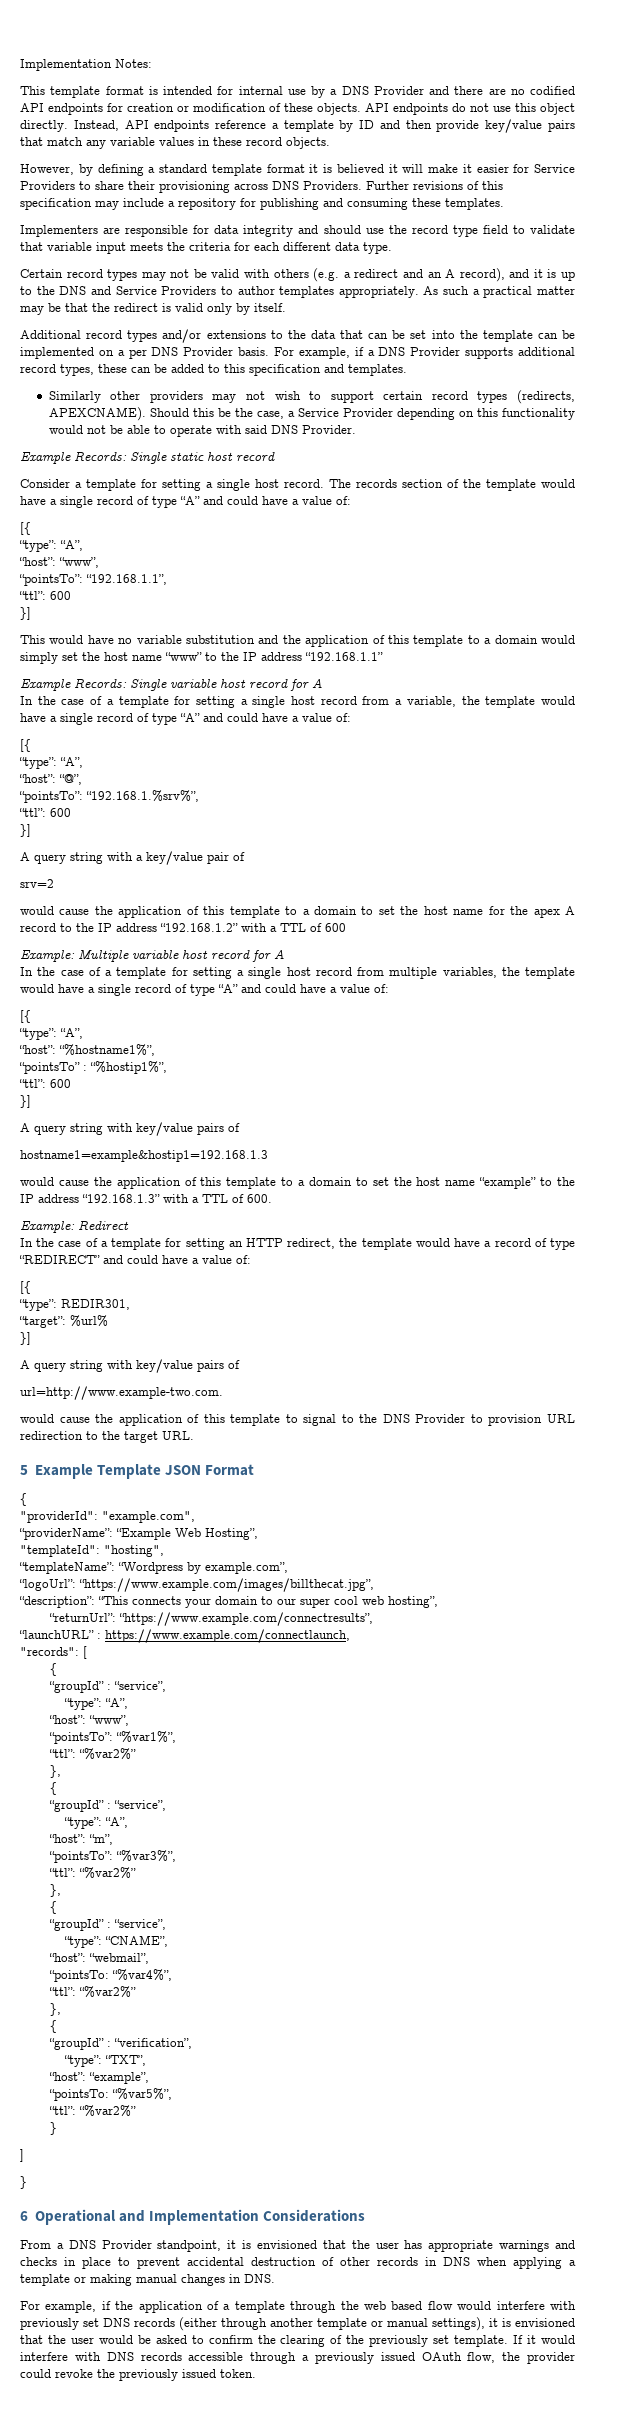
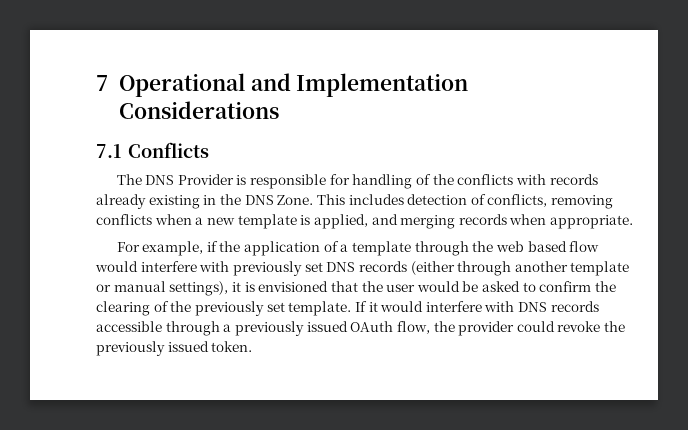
[20,59,152,71] [20,86,575,98] [20,103,575,115] [20,119,575,133] [20,137,330,149] [20,164,575,176] [20,181,503,193] [20,198,504,210] [20,225,575,237] [20,242,392,254] [20,268,575,282] [20,286,575,298] [20,303,286,315] [20,329,575,343] [20,347,575,359] [20,364,407,376] [48,390,576,404] [48,407,575,421] [48,425,356,437] [20,451,275,464] [20,479,575,491] [20,496,351,508] [20,522,31,535] [19,540,83,552] [19,557,99,568] [19,574,167,586] [19,591,71,600] [20,607,31,620] [20,635,575,647] [20,652,383,664] [20,678,322,691] [20,696,575,708] [20,713,351,725] [20,739,31,752] [19,757,83,769] [19,774,82,785] [19,790,199,803] [19,808,71,817] [20,824,31,837] [20,851,245,865] [20,879,54,888] [20,906,576,918] [20,923,346,932] [20,949,284,962] [20,967,575,979] [20,984,389,996] [20,1010,31,1023] [19,1028,83,1040] [19,1044,155,1056] [19,1061,167,1074] [19,1079,71,1088] [20,1095,31,1108] [20,1122,240,1136] [20,1150,268,1162] [20,1177,575,1189] [20,1194,272,1203] [20,1220,129,1233] [20,1238,575,1250] [19,1255,251,1264] [20,1281,31,1294] [19,1299,130,1311] [19,1315,108,1328] [20,1332,31,1345] [20,1359,240,1373] [20,1386,223,1400] [20,1414,576,1426] [20,1431,194,1443] [20,1464,255,1479] [20,1493,27,1506] [20,1511,195,1523] [19,1528,258,1540] [20,1545,164,1557] [19,1562,288,1574] [19,1578,374,1592] [19,1596,438,1608] [48,1612,373,1626] [19,1629,350,1643] [20,1646,87,1659] [49,1663,57,1676] [48,1681,166,1693] [63,1698,128,1710] [48,1715,129,1726] [48,1731,176,1744] [48,1748,136,1760] [49,1765,61,1778] [49,1782,57,1795] [48,1800,166,1812] [63,1817,128,1829] [48,1834,113,1845] [48,1850,176,1863] [48,1867,136,1879] [49,1884,61,1897] [49,1901,57,1914] [48,1919,166,1931] [63,1935,168,1948] [48,1953,149,1964] [48,1969,172,1982] [48,1986,136,1998] [49,2003,61,2016] [49,2020,57,2033] [48,2038,192,2050] [63,2055,146,2067] [48,2072,149,2084] [48,2088,172,2101] [48,2105,136,2117] [49,2122,57,2135] [20,2149,24,2162] [20,2176,27,2189] [20,2209,366,2225] [20,2240,575,2252] [20,2257,576,2269] [20,2274,275,2286] Implementation Notes: // This template format is intended for internal use by a DNS Provider and there are no codified API endpoints for creation or modification of these objects. API endpoints do not use this object directly. Instead, API endpoints reference a template by ID and then provide key/value pairs that match any variable values in these record objects. // However, by defining a standard template format it is believed it will make it easier for Service Providers to share their provisioning across DNS Providers. Further revisions of this specification may include a repository for publishing and consuming these templates. // Implementers are responsible for data integrity and should use the record type field to validate that variable input meets the criteria for each different data type. // Certain record types may not be valid with others (e.g. a redirect and an A record), and it is up to the DNS and Service Providers to author templates appropriately. As such a practical matter may be that the redirect is valid only by itself. // Additional record types and/or extensions to the data that can be set into the template can be implemented on a per DNS Provider basis. For example, if a DNS Provider supports additional record types, these can be added to this specification and templates. // Similarly other providers may not wish to support certain record types (redirects, APEXCNAME). Should this be the case, a Service Provider depending on this functionality would not be able to operate with said DNS Provider. // Example Records: Single static host record // Consider a template for setting a single host record. The records section of the template would have a single record of type “A” and could have a value of: // [{ // “type”: “A”, // “host”: “www”, // “pointsTo”: “192.168.1.1”, // “ttl”: 600 // }] // This would have no variable substitution and the application of this template to a domain would simply set the host name “www” to the IP address “192.168.1.1” // Example Records: Single variable host record for A // In the case of a template for setting a single host record from a variable, the template would have a single record of type “A” and could have a value of: // [{ // “type”: “A”, // “host”: “@”, // “pointsTo”: “192.168.1.%srv%”, // “ttl”: 600 // }] // A query string with a key/value pair of // srv=2 // would cause the application of this template to a domain to set the host name for the apex A record to the IP address “192.168.1.2” with a TTL of 600 // Example: Multiple variable host record for A // In the case of a template for setting a single host record from multiple variables, the template would have a single record of type “A” and could have a value of: // [{ // “type”: “A”, // “host”: “%hostname1%”, // “pointsTo” : “%hostip1%”, // “ttl”: 600 // }] // A query string with key/value pairs of // hostname1=example&hostip1=192.168.1.3 // would cause the application of this template to a domain to set the host name “example” to the IP address “192.168.1.3” with a TTL of 600. // Example: Redirect // In the case of a template for setting an HTTP redirect, the template would have a record of type “REDIRECT” and could have a value of: // [{ // “type”: REDIR301, // “target”: %url% // }] // A query string with key/value pairs of // url=http://www.example-two.com. // would cause the application of this template to signal to the DNS Provider to provision URL redirection to the target URL. // 5 Example Template JSON Format // { // "providerId": "example.com", // “providerName”: “Example Web Hosting”, // "templateId": "hosting", // “templateName”: “Wordpress by example.com”, // “logoUrl”: “https://www.example.com/images/billthecat.jpg”, // “description”: “This connects your domain to our super cool web hosting”, // “returnUrl”: “https://www.example.com/connectresults”, // “launchURL” : https://www.example.com/connectlaunch, // "records": [ // { // “groupId” : “service”, // “type”: “A”, // “host”: “www”, // “pointsTo”: “%var1%”, // “ttl”: “%var2%” // }, // { // “groupId” : “service”, // “type”: “A”, // “host”: “m”, // “pointsTo”: “%var3%”, // “ttl”: “%var2%” // }, // { // “groupId” : “service”, // “type”: “CNAME”, // “host”: “webmail”, // “pointsTo: “%var4%”, // “ttl”: “%var2%” // }, // { // “groupId” : “verification”, // “type”: “TXT”, // “host”: “example”, // “pointsTo: “%var5%”, // “ttl”: “%var2%” // } // ] // } // 6 Operational and Implementation Considerations // From a DNS Provider standpoint, it is envisioned that the user has appropriate warnings and checks in place to prevent accidental destruction of other records in DNS when applying a template or making manual changes in DNS. -> [96,73,469,97] [119,101,280,119] [96,142,209,158] [116,174,598,189] [96,194,614,209] [96,214,634,229] 7 Operational and Implementation Considerations // 7.1 Conflicts // The DNS Provider is responsible for handling of the conflicts with records already existing in the DNS Zone. This includes detection of conflicts, removing conflicts when a new template is applied, and merging records when appropriate.

